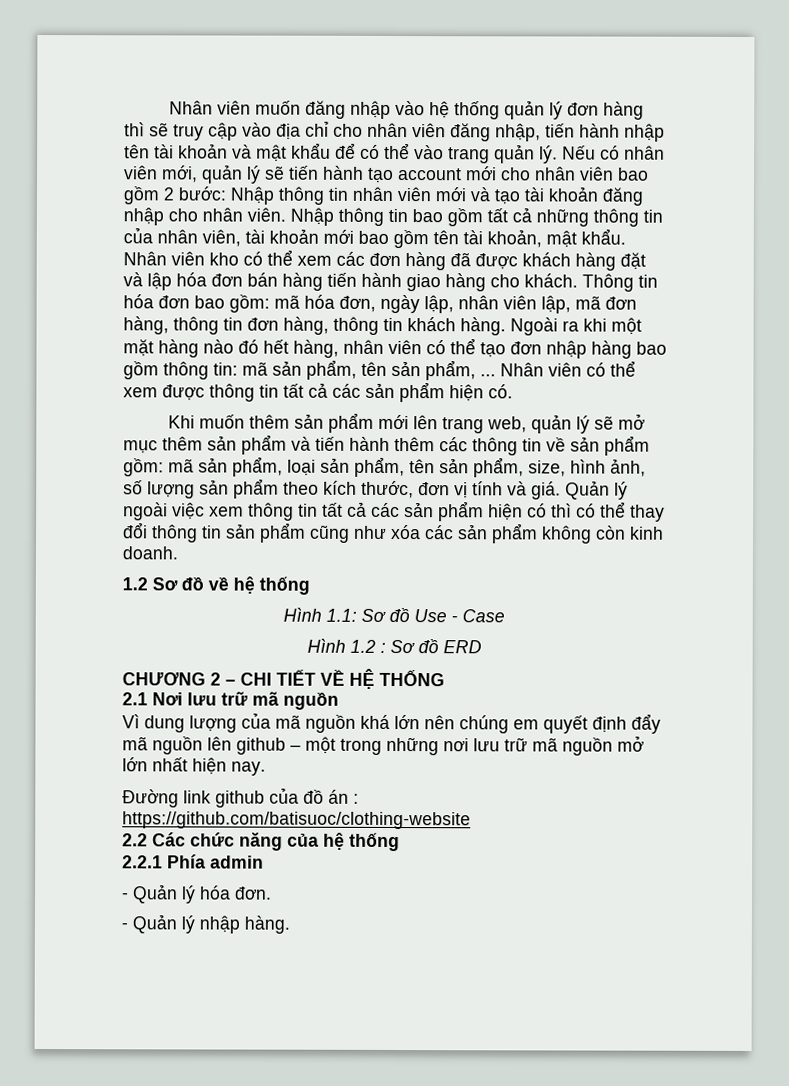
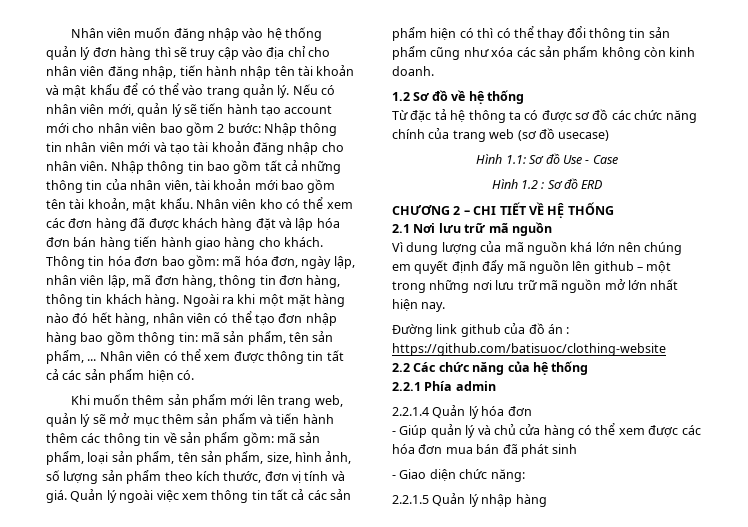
(310, 585) none -> [392,109,697,123] [392,128,610,142] // Từ đặc tả hệ thông ta có được sơ đồ các chức năng chính của trang web (sơ đồ usecase)
[122,892,129,900] - -> [392,407,429,416] 2.2.1.4
[235,886,272,900] [121,922,128,930] đơn. // - -> [507,406,532,416] [392,423,701,438] [392,444,578,457] [392,469,525,482] [392,495,429,504] đơn // - Giúp quản lý và chủ cửa hàng có thể xem được các hóa đơn mua bán đã phát sinh // - Giao diện chức năng: // 2.2.1.5
[244,915,290,934] hàng. -> [515,494,547,507] hàng

